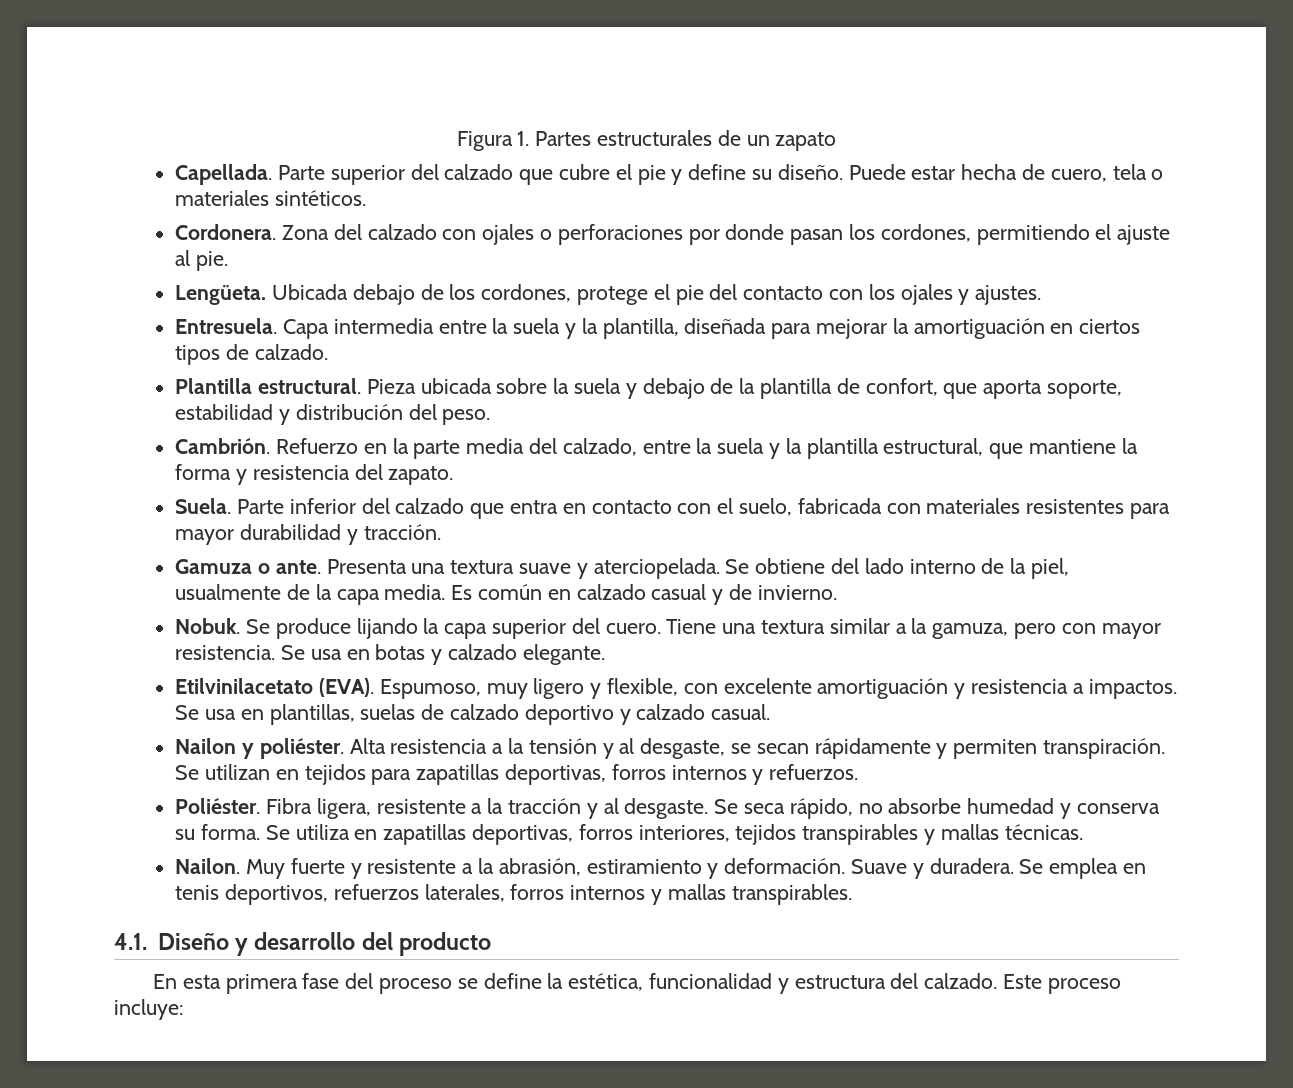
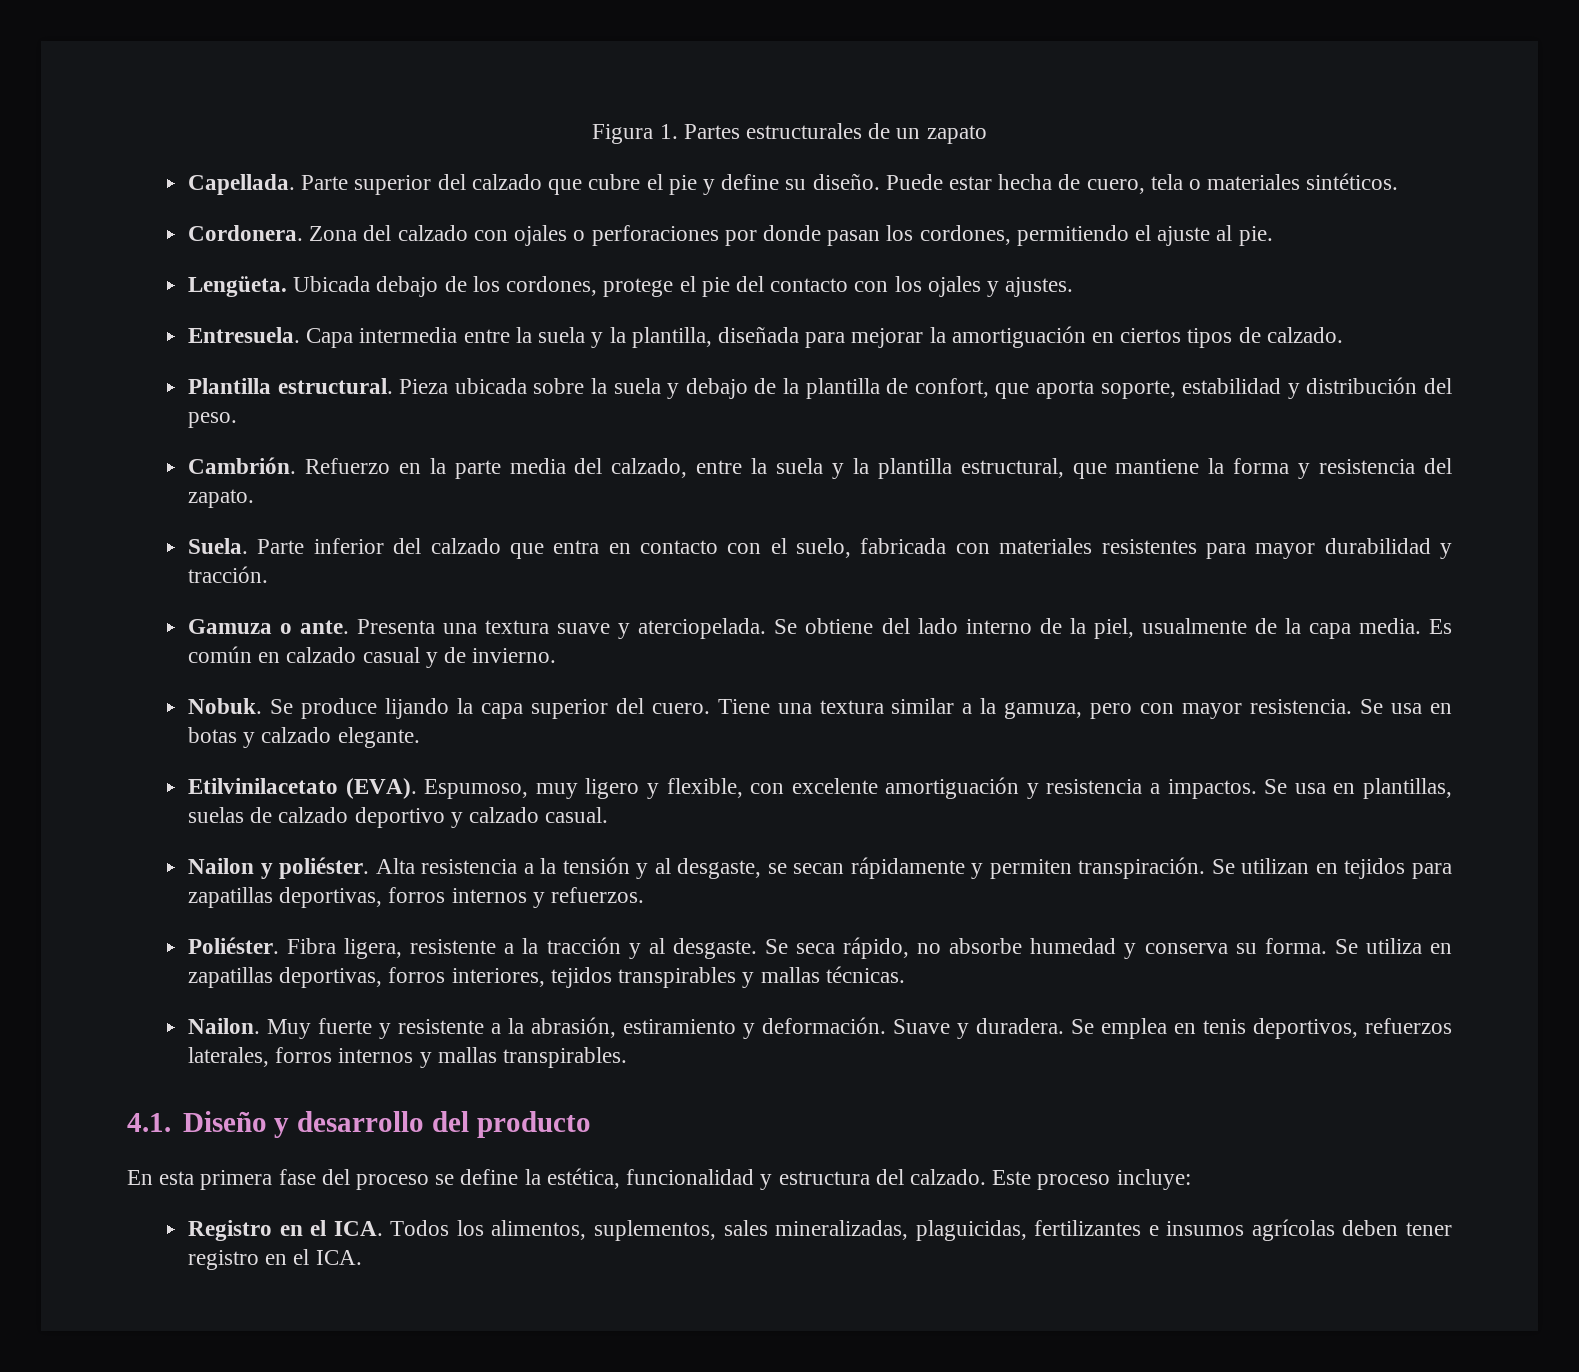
(183, 1009) none -> [188,1219,1452,1241] [188,1249,362,1270] // Registro en el ICA. Todos los alimentos, suplementos, sales mineralizadas, plaguicidas, fertilizantes e insumos agrícolas deben tener registro en el ICA.

